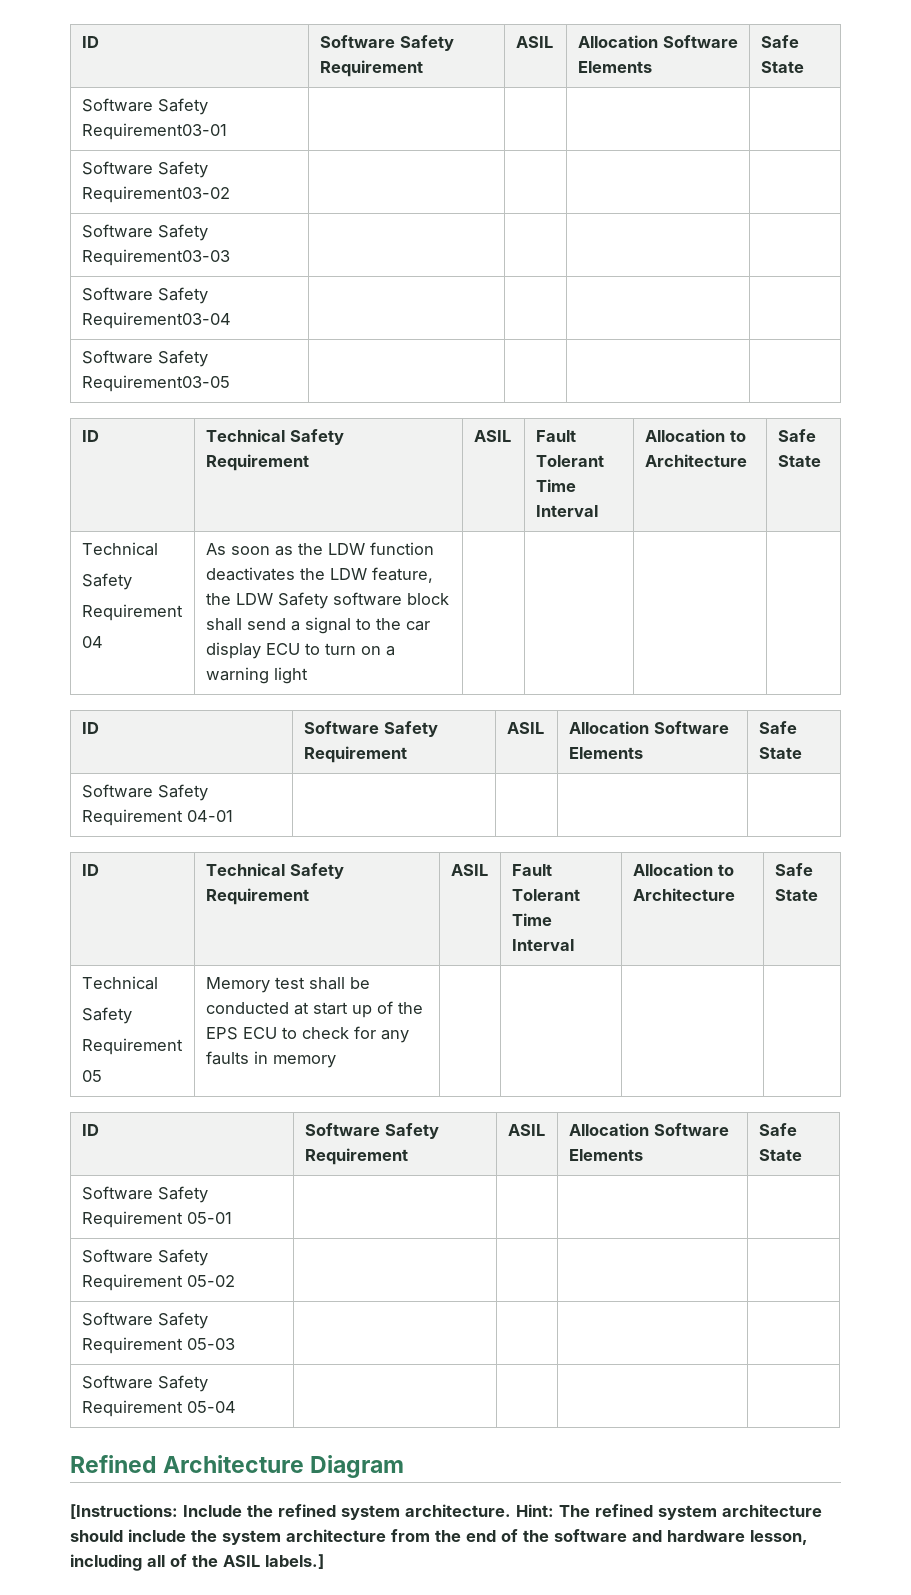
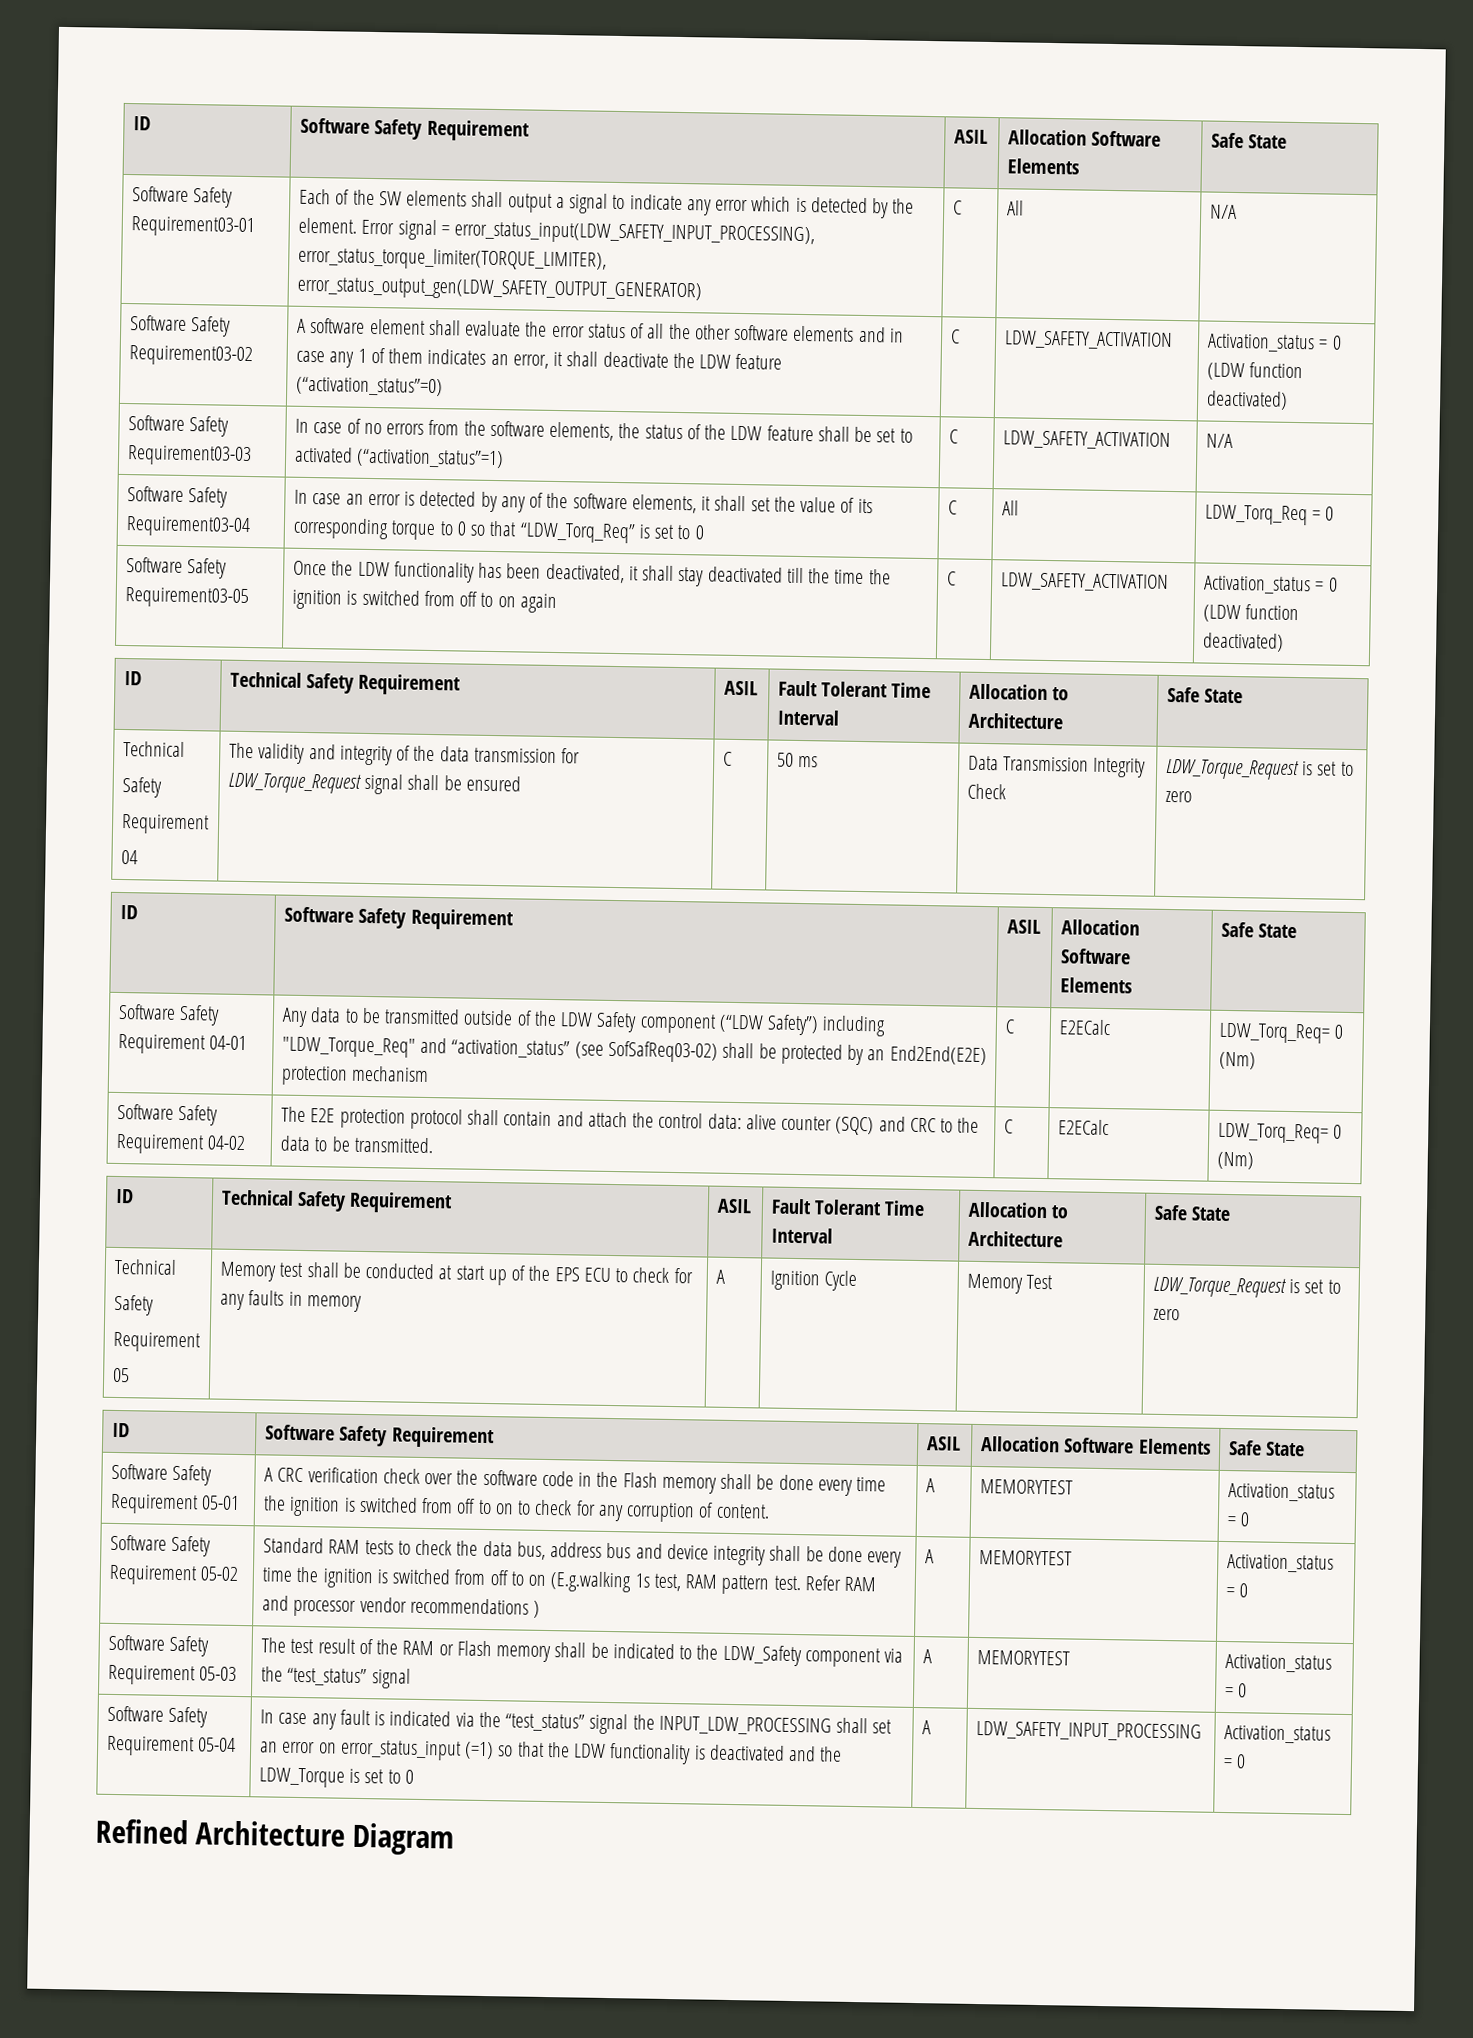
[81,161,208,178] [81,186,230,203] [81,224,208,241] [81,249,230,266] [81,287,208,304] [81,312,231,329] [81,350,208,367] [81,375,230,392] | | | // Software Safety Requirement03-02 | | | | // Software Safety Requirement03-03 | | | | // Software Safety Requirement03-04 | | | | // Software Safety Requirement03-05 | | | | -> [298,188,915,219] [297,217,816,247] [297,246,607,272] [296,276,702,303] [952,200,962,215] [1006,200,1024,216] [1209,204,1237,220] [129,315,232,337] [128,345,253,367] [296,317,904,343] [295,347,783,370] [295,376,443,397] [949,329,960,344] [1003,330,1173,350] [1206,333,1342,353] [1206,362,1304,381] [1205,390,1288,410] [127,415,230,437] [126,445,252,467] [294,418,913,443] [293,446,505,469] [948,429,958,444] [1002,430,1171,450] [1205,433,1233,448] [126,486,229,508] [125,516,251,538] [293,489,873,514] [292,517,705,544] [947,500,957,515] [1001,500,1019,516] [1204,504,1335,526] [125,557,228,579] [124,587,249,609] [292,560,891,587] [291,589,557,614] [946,571,956,586] [1000,572,1169,592] [1202,575,1338,595] [1202,604,1300,623] [1202,632,1284,652] Each of the SW elements shall output a signal to indicate any error which is detected by the element. Error signal = error_status_input(LDW_SAFETY_INPUT_PROCESSING), error_status_torque_limiter(TORQUE_LIMITER), error_status_output_gen(LDW_SAFETY_OUTPUT_GENERATOR) | C | All | N/A // Software Safety Requirement03-02 | A software element shall evaluate the error status of all the other software elements and in case any 1 of them indicates an error, it shall deactivate the LDW feature (“activation_status”=0) | C | LDW_SAFETY_ACTIVATION | Activation_status = 0 (LDW function deactivated) // Software Safety Requirement03-03 | In case of no errors from the software elements, the status of the LDW feature shall be set to activated (“activation_status”=1) | C | LDW_SAFETY_ACTIVATION | N/A // Software Safety Requirement03-04 | In case an error is detected by any of the software elements, it shall set the value of its corresponding torque to 0 so that “LDW_Torq_Req” is set to 0 | C | All | LDW_Torq_Req = 0 // Software Safety Requirement03-05 | Once the LDW functionality has been deactivated, it shall stay deactivated till the time the ignition is switched from off to on again | C | LDW_SAFETY_ACTIVATION | Activation_status = 0 (LDW function deactivated)
[205,542,434,556] [205,567,433,583] [205,592,449,609] [205,617,430,634] [205,642,395,659] [205,667,308,684] As soon as the LDW function deactivates the LDW feature, the LDW Safety software block shall send a signal to the car display ECU to turn on a warning light | | | | -> [228,742,581,766] [227,772,522,795] [722,751,732,766] [776,752,819,768] [967,755,1147,778] [966,783,1006,800] [1164,758,1354,781] [1164,790,1192,803] The validity and integrity of the data transmission for LDW_Torque_Request signal shall be ensured | C | 50 ms | Data Transmission Integrity Check | LDW_Torque_Request is set to zero
(233, 816) | | | -> [281,1007,887,1037] [281,1036,987,1066] [280,1065,430,1086] [1004,1019,1015,1034] [1058,1019,1111,1036] [1218,1022,1344,1044] [1218,1051,1256,1070] [116,1103,219,1126] [115,1133,247,1155] [280,1106,980,1136] [279,1135,434,1154] [1003,1119,1013,1134] [1057,1119,1109,1136] [1217,1122,1343,1144] [1216,1151,1254,1170] Any data to be transmitted outside of the LDW Safety component (“LDW Safety”) including "LDW_Torque_Req" and “activation_status” (see SofSafReq03-02) shall be protected by an End2End(E2E) protection mechanism | C | E2ECalc | LDW_Torq_Req= 0 (Nm) // Software Safety Requirement 04-02 | The E2E protection protocol shall contain and attach the control data: alive counter (SQC) and CRC to the data to be transmitted. | C | E2ECalc | LDW_Torq_Req= 0 (Nm)
(336, 1061) | | | -> [715,1269,725,1284] [769,1270,858,1292] [966,1273,1054,1294] [1152,1276,1341,1298] [1152,1308,1180,1321] A | Ignition Cycle | Memory Test | LDW_Torque_Request is set to zero
[81,1249,208,1266] [81,1274,235,1291] [81,1312,208,1329] [81,1337,235,1354] [81,1375,208,1392] [81,1400,236,1417] [70,1455,405,1478] [70,1504,822,1520] [70,1529,808,1545] [70,1554,324,1571] | | | // Software Safety Requirement 05-02 | | | | // Software Safety Requirement 05-03 | | | | // Software Safety Requirement 05-04 | | | | // Refined Architecture Diagram // [Instructions: Include the refined system architecture. Hint: The refined system architecture should include the system architecture from the end of the software and hardware lesson, including all of the ASIL labels.] -> [263,1467,887,1496] [262,1495,770,1523] [925,1478,935,1493] [979,1479,1073,1495] [1227,1483,1335,1502] [1226,1512,1251,1527] [109,1534,212,1557] [108,1564,240,1586] [262,1537,903,1568] [261,1566,877,1595] [261,1595,541,1618] [924,1549,934,1564] [978,1549,1072,1566] [1226,1554,1334,1573] [1225,1583,1249,1598] [107,1634,210,1657] [107,1664,238,1686] [260,1637,904,1668] [260,1666,411,1689] [922,1649,932,1664] [976,1649,1070,1666] [1224,1654,1332,1673] [1224,1683,1248,1698] [106,1705,209,1728] [105,1735,237,1757] [259,1709,893,1736] [259,1739,843,1765] [258,1767,415,1788] [921,1720,931,1735] [975,1720,1202,1742] [1223,1724,1331,1744] [1222,1754,1247,1769] [95,1818,455,1856] A CRC verification check over the software code in the Flash memory shall be done every time the ignition is switched from off to on to check for any corruption of content. | A | MEMORYTEST | Activation_status = 0 // Software Safety Requirement 05-02 | Standard RAM tests to check the data bus, address bus and device integrity shall be done every time the ignition is switched from off to on (E.g.walking 1s test, RAM pattern test. Refer RAM and processor vendor recommendations ) | A | MEMORYTEST | Activation_status = 0 // Software Safety Requirement 05-03 | The test result of the RAM or Flash memory shall be indicated to the LDW_Safety component via the “test_status” signal | A | MEMORYTEST | Activation_status = 0 // Software Safety Requirement 05-04 | In case any fault is indicated via the “test_status” signal the INPUT_LDW_PROCESSING shall set an error on error_status_input (=1) so that the LDW functionality is deactivated and the LDW_Torque is set to 0 | A | LDW_SAFETY_INPUT_PROCESSING | Activation_status = 0 // Refined Architecture Diagram

